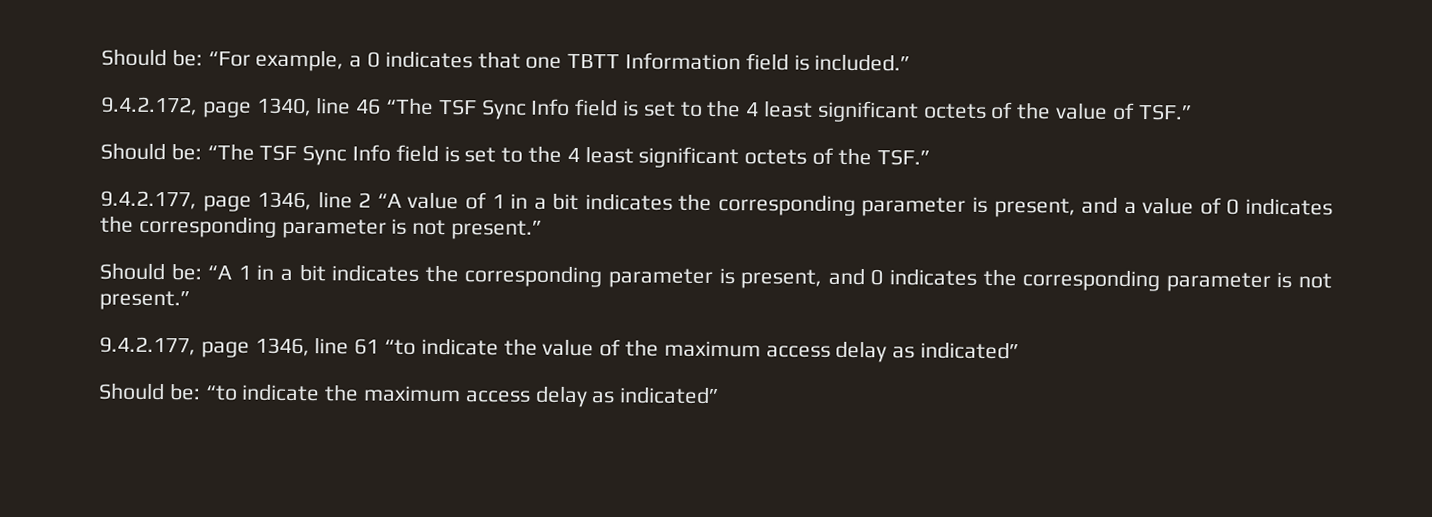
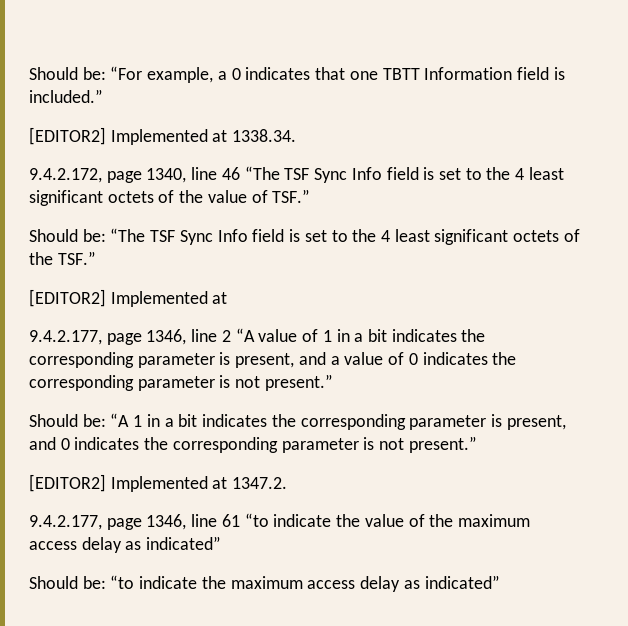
(912, 62) none -> [29,127,297,145] // [EDITOR2] Implemented at 1338.34.
(931, 157) none -> [29,289,228,307] // [EDITOR2] Implemented at
(191, 300) none -> [29,474,288,492] // [EDITOR2] Implemented at 1347.2.

